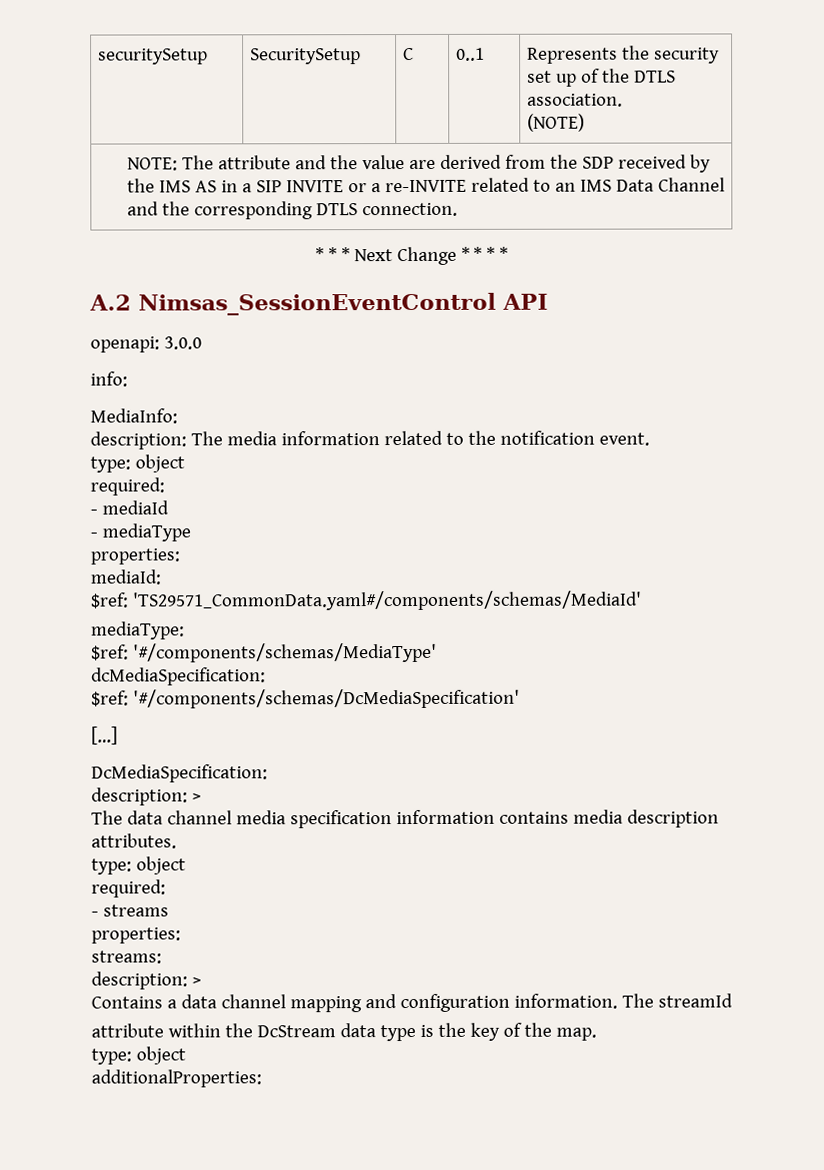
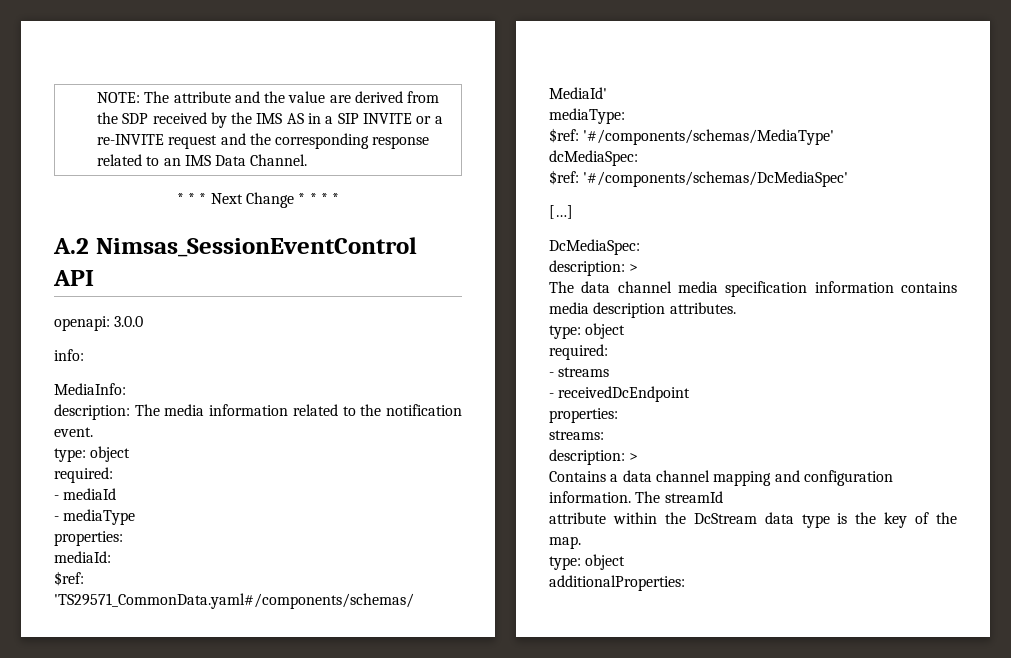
[97,48,208,65] [249,48,361,65] [402,47,414,61] [455,47,485,61] [526,45,720,64] [526,68,676,87] [526,93,623,107] [526,113,585,132] securitySetup | SecuritySetup | C | 0..1 | Represents the security set up of the DTLS association. // (NOTE) // -> (96, 97) none
(467, 186) none -> [168,133,430,149] request and the corresponding response
[657,177,725,192] [126,201,458,220] Channel and the corresponding DTLS connection. -> [250,154,308,166] Channel.
[91,667,266,686] [91,688,520,709] dcMediaSpecification: // $ref: '#/components/schemas/DcMediaSpecification' -> [549,150,638,166] [549,170,849,187] dcMediaSpec: // $ref: '#/components/schemas/DcMediaSpec'
[91,764,268,783] DcMediaSpecification: -> [549,239,640,255] DcMediaSpec:
(169, 910) none -> [549,386,691,402] // - receivedDcEndpoint

